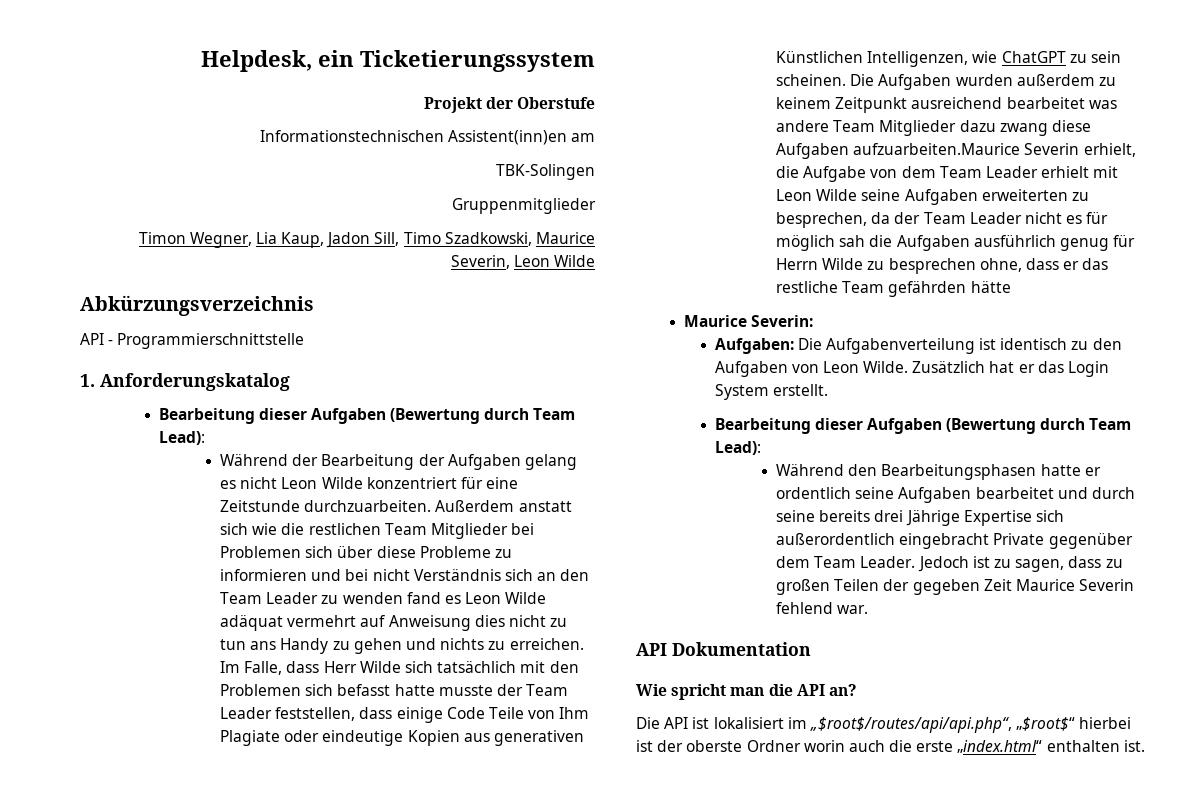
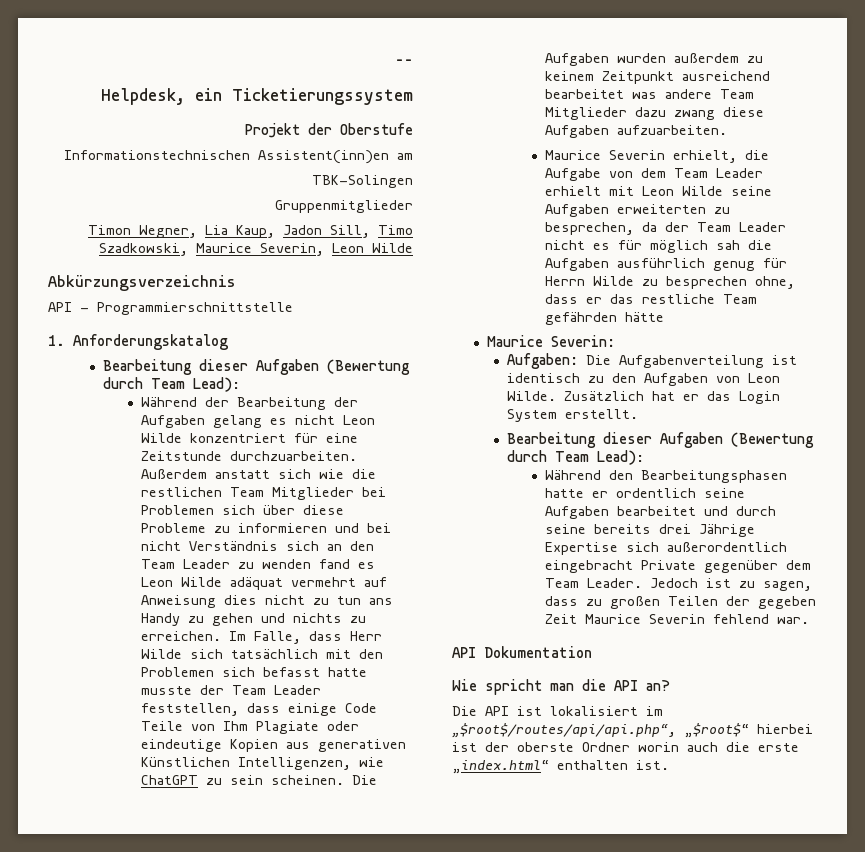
(201, 61) none -> [395,59,413,65] –– //
[853,143,1021,155] aufzuarbeiten.Maurice -> [617,125,728,135] [545,150,602,160] aufzuarbeiten. // Maurice

